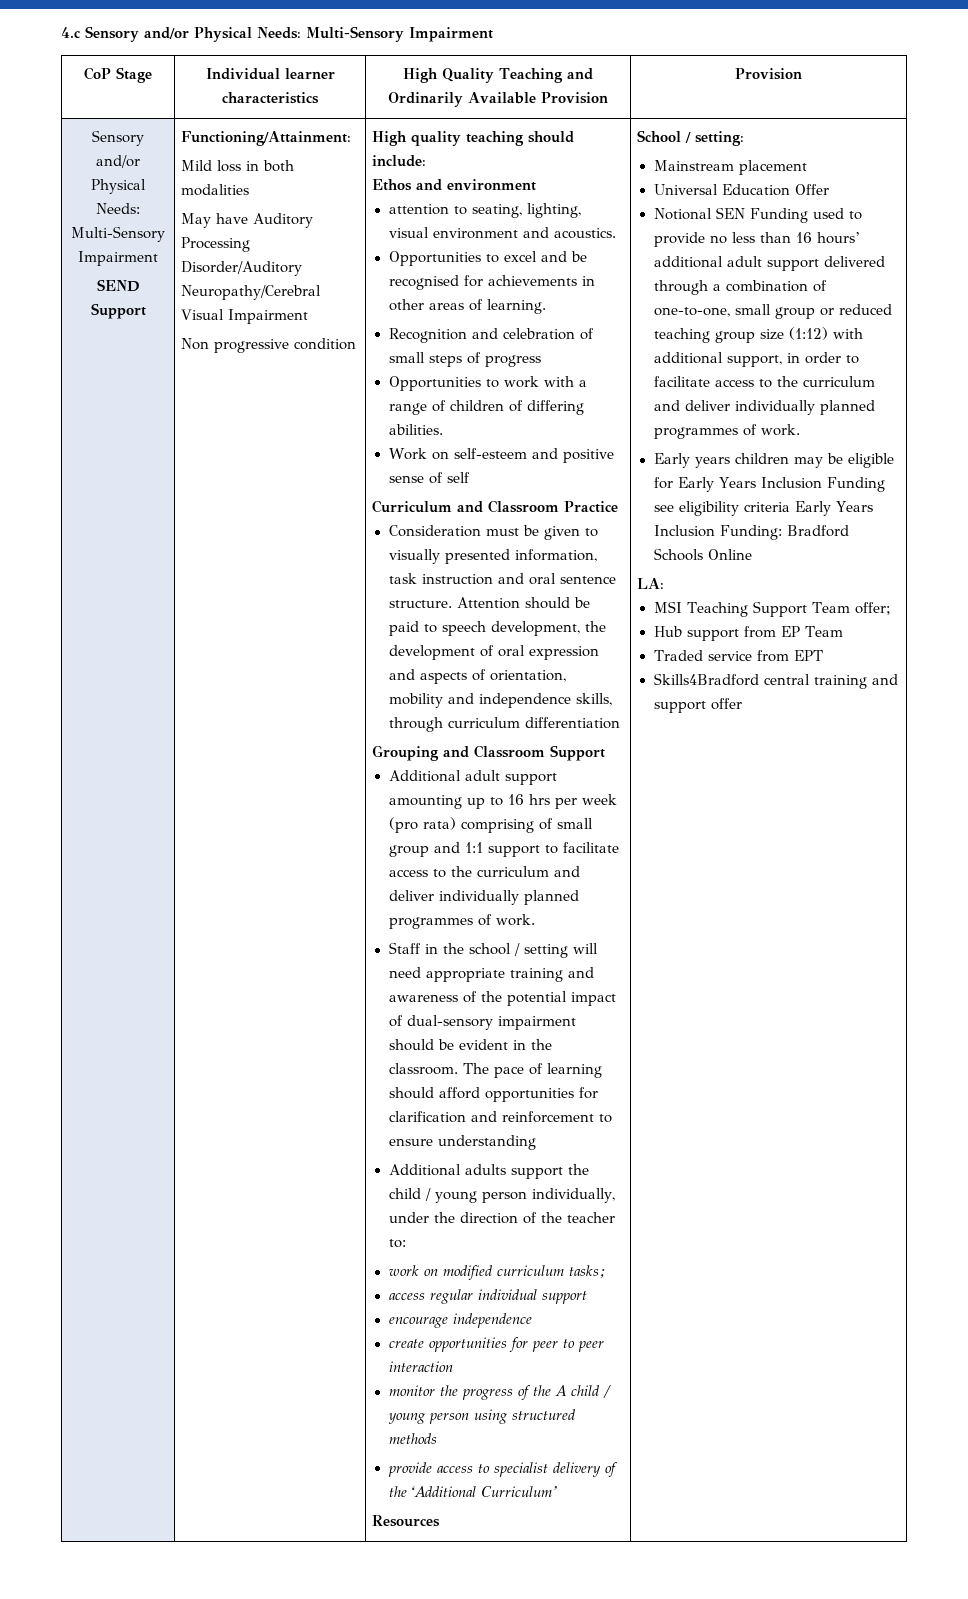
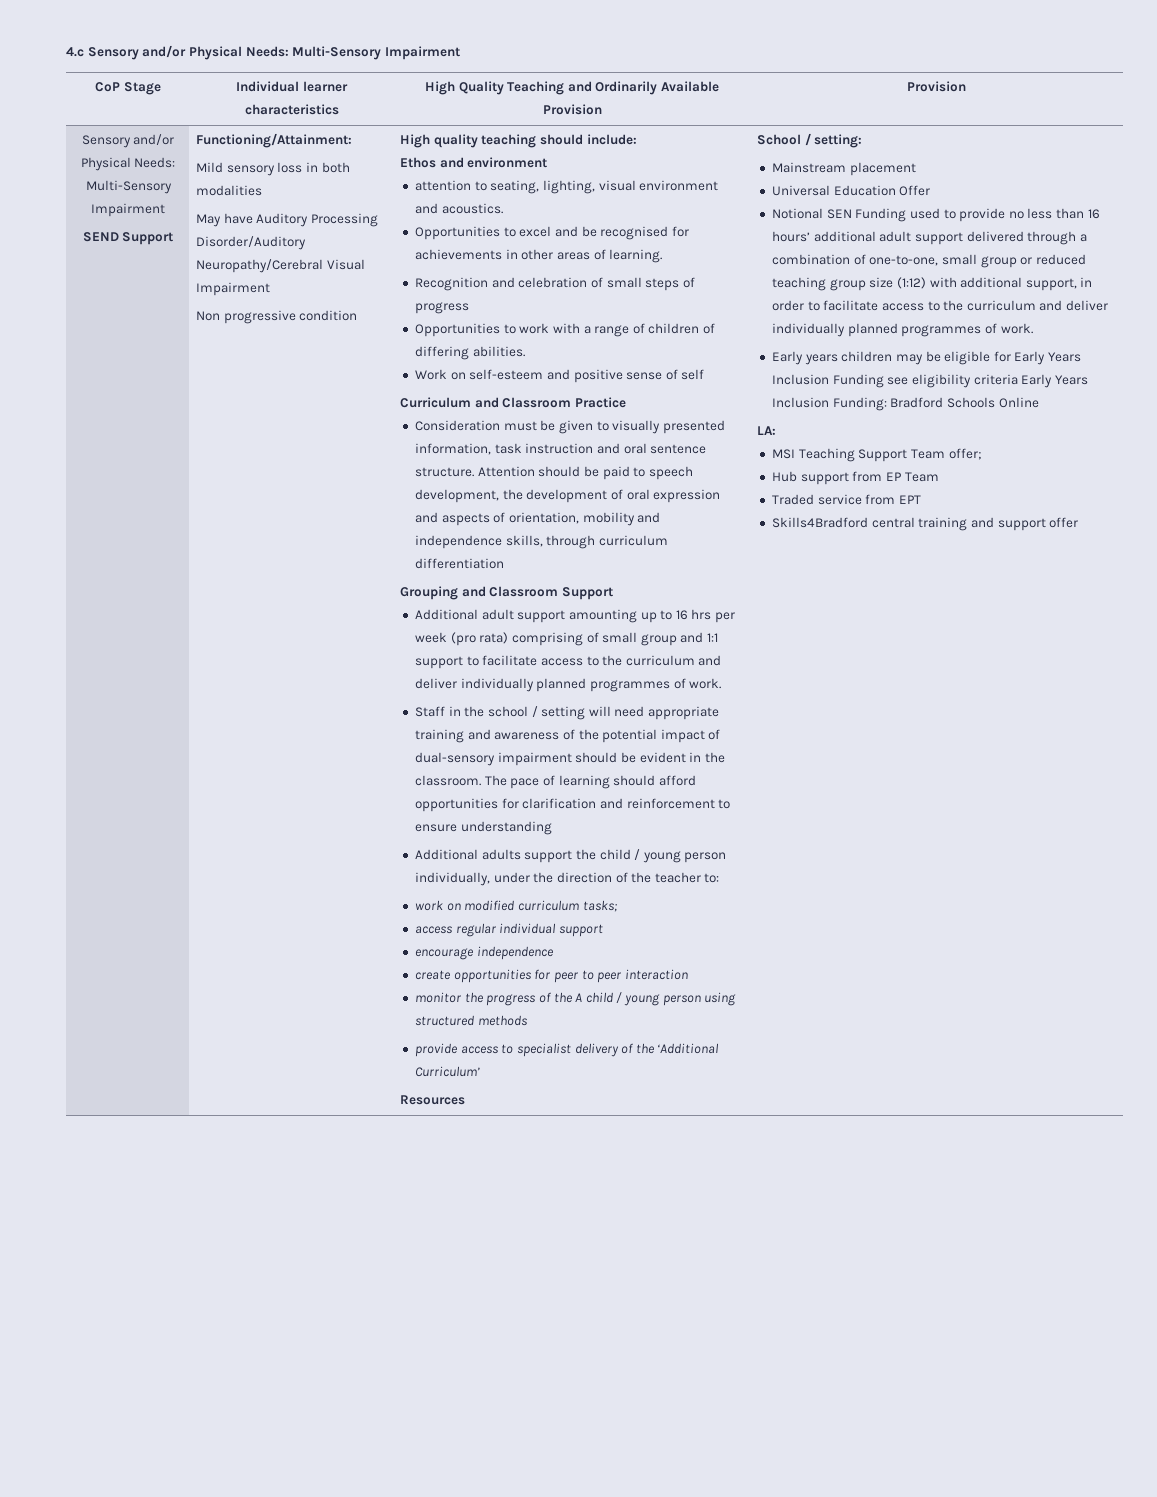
(213, 165) none -> [226,165,275,176] sensory

